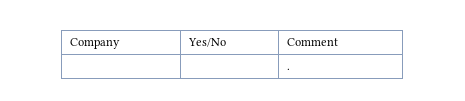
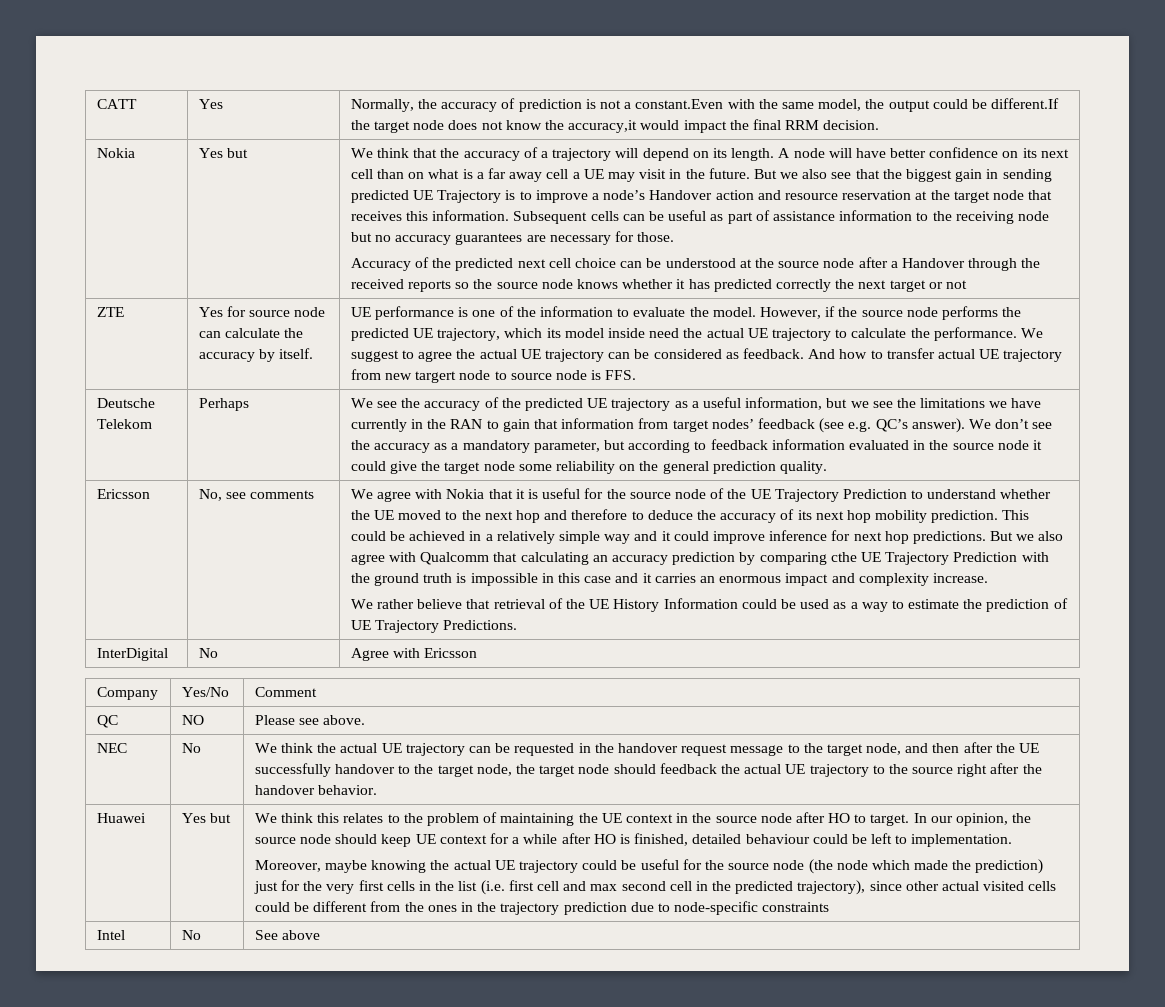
[69,38,120,49] [187,38,226,47] [286,38,338,46] [286,68,290,70] Company | Yes/No | Comment // | | . -> [96,99,137,109] [198,99,223,109] [350,98,1060,112] [350,119,880,133] [96,148,135,158] [198,148,249,158] [350,147,1069,161] [350,168,1052,182] [350,190,1053,203] [350,210,1049,224] [350,231,675,245] [350,257,1041,271] [350,279,967,292] [96,307,124,317] [198,306,326,317] [198,328,304,338] [198,348,314,362] [350,306,1022,320] [350,327,1043,341] [350,348,1063,362] [350,369,637,383] [96,398,155,408] [96,419,152,429] [198,398,249,411] [350,397,1042,411] [350,418,1053,433] [350,439,1042,453] [350,461,827,474] [96,489,150,499] [198,489,315,501] [350,488,1052,502] [350,509,1030,523] [350,530,1064,544] [350,552,1049,565] [350,573,988,586] [350,598,1068,612] [350,620,518,633] [96,648,168,661] [198,648,218,658] [350,648,478,661] [96,687,158,700] [181,687,229,697] [254,687,317,697] [96,715,118,728] [181,715,204,725] [254,715,366,725] [96,743,127,753] [181,743,201,753] [254,742,1039,756] [254,763,1042,777] [254,785,378,795] [96,813,146,823] [181,813,232,823] [254,812,1032,826] [254,833,1013,847] [254,859,1044,874] [253,880,1057,895] [254,901,830,915] [96,930,125,940] [181,930,201,940] [254,930,321,940] CATT | Yes | Normally, the accuracy of prediction is not a constant.Even with the same model, the output could be different.If the target node does not know the accuracy,it would impact the final RRM decision. // Nokia | Yes but | We think that the accuracy of a trajectory will depend on its length. A node will have better confidence on its next cell than on what is a far away cell a UE may visit in the future. But we also see that the biggest gain in sending predicted UE Trajectory is to improve a node’s Handover action and resource reservation at the target node that receives this information. Subsequent cells can be useful as part of assistance information to the receiving node but no accuracy guarantees are necessary for those. // Accuracy of the predicted next cell choice can be understood at the source node after a Handover through the received reports so the source node knows whether it has predicted correctly the next target or not // ZTE | Yes for source node can calculate the accuracy by itself. | UE performance is one of the information to evaluate the model. However, if the source node performs the predicted UE trajectory, which its model inside need the actual UE trajectory to calculate the performance. We suggest to agree the actual UE trajectory can be considered as feedback. And how to transfer actual UE trajectory from new targert node to source node is FFS. // Deutsche Telekom | Perhaps | We see the accuracy of the predicted UE trajectory as a useful information, but we see the limitations we have currently in the RAN to gain that information from target nodes’ feedback (see e.g. QC’s answer). We don’t see the accuracy as a mandatory parameter, but according to feedback information evaluated in the source node it could give the target node some reliability on the general prediction quality. // Ericsson | No, see comments | We agree with Nokia that it is useful for the source node of the UE Trajectory Prediction to understand whether the UE moved to the next hop and therefore to deduce the accuracy of its next hop mobility prediction. This could be achieved in a relatively simple way and it could improve inference for next hop predictions. But we also agree with Qualcomm that calculating an accuracy prediction by comparing cthe UE Trajectory Prediction with the ground truth is impossible in this case and it carries an enormous impact and complexity increase. // We rather believe that retrieval of the UE History Information could be used as a way to estimate the prediction of UE Trajectory Predictions. // InterDigital | No | Agree with Ericsson // Company | Yes/No | Comment // QC | NO | Please see above. // NEC | No | We think the actual UE trajectory can be requested in the handover request message to the target node, and then after the UE successfully handover to the target node, the target node should feedback the actual UE trajectory to the source right after the handover behavior. // Huawei | Yes but | We think this relates to the problem of maintaining the UE context in the source node after HO to target. In our opinion, the source node should keep UE context for a while after HO is finished, detailed behaviour could be left to implementation. // Moreover, maybe knowing the actual UE trajectory could be useful for the source node (the node which made the prediction) just for the very first cells in the list (i.e. first cell and max second cell in the predicted trajectory), since other actual visited cells could be different from the ones in the trajectory prediction due to node-specific constraints // Intel | No | See above

